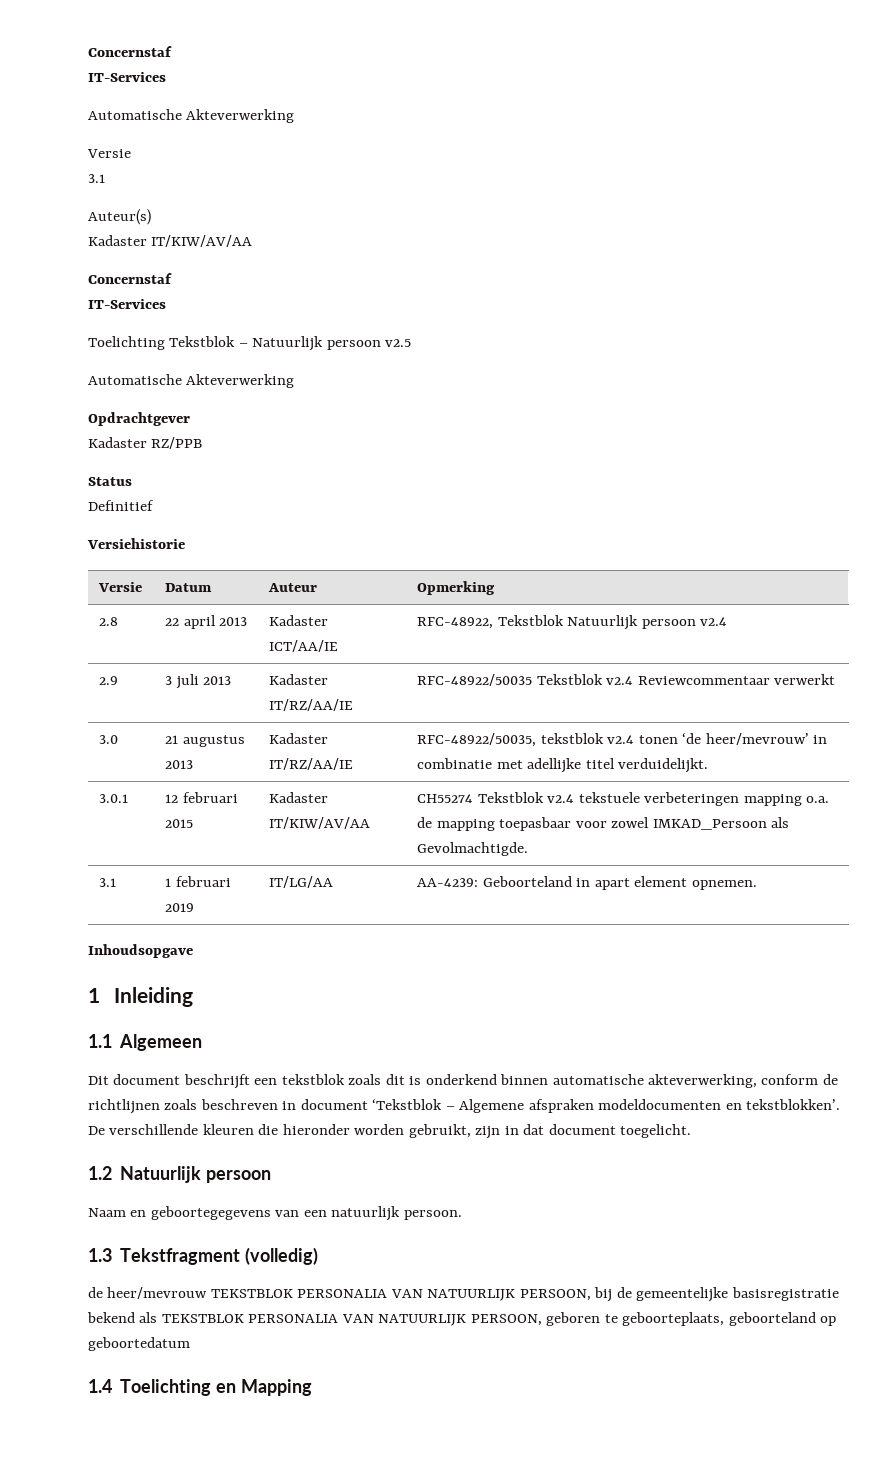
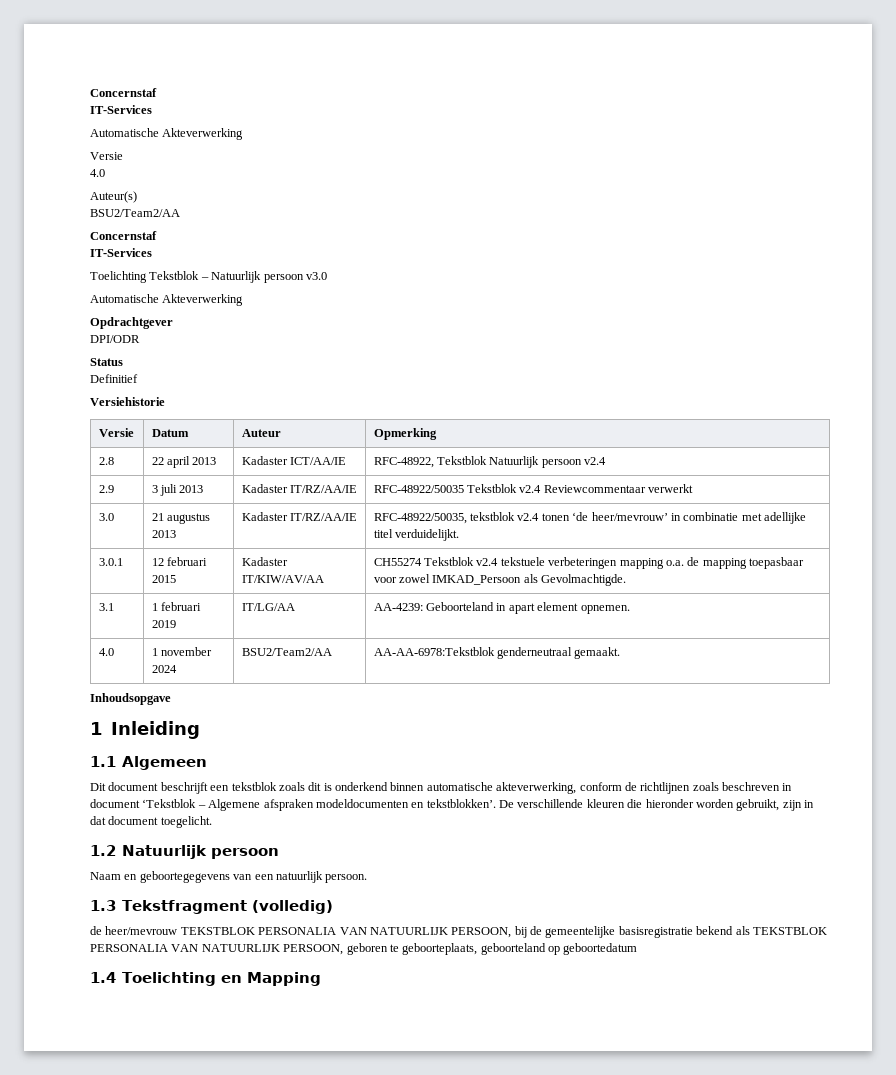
[88,174,105,183] 3.1 -> [90,169,105,177] 4.0
[88,235,253,247] Kadaster IT/KIW/AV/AA -> [90,209,180,217] BSU2/Team2/AA
[385,339,412,347] v2.5 -> [305,272,327,280] v3.0
[88,437,203,449] Kadaster RZ/PPB -> [90,335,140,343] DPI/ODR
(757, 885) none -> [98,648,114,656] [151,647,213,656] [151,665,177,673] [241,648,332,656] [373,647,621,659] // 4.0 | 1 november 2024 | BSU2/Team2/AA | AA-AA-6978:Tekstblok genderneutraal gemaakt.

